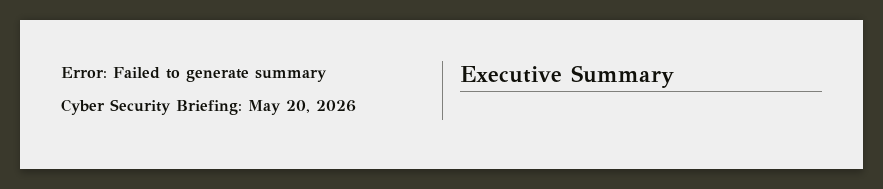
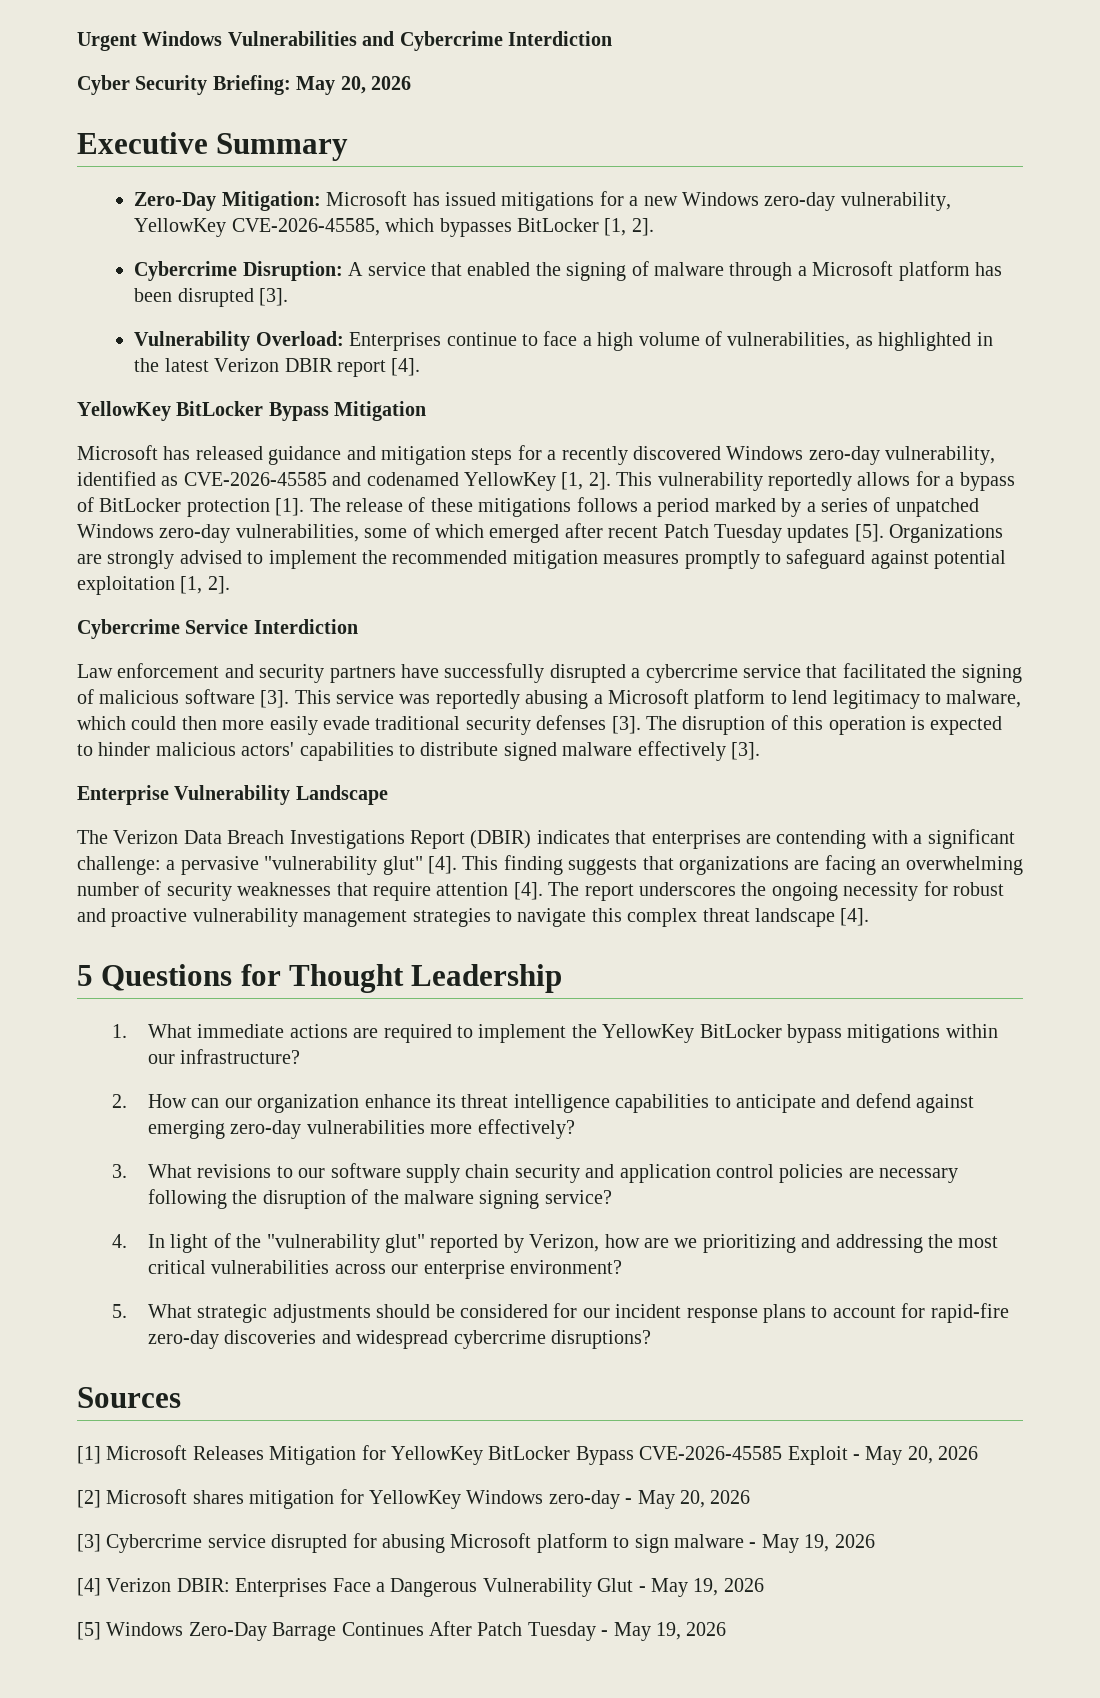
[61,67,327,82] Error: Failed to generate summary -> [77,31,612,51] Urgent Windows Vulnerabilities and Cybercrime Interdiction
(674, 76) none -> [134,191,951,211] [134,218,654,237] [134,261,1003,281] [134,288,289,307] [134,331,993,351] [134,358,421,377] [77,401,427,421] [77,445,996,465] [77,471,1015,491] [77,497,979,517] [77,523,1004,543] [77,549,1007,569] [77,576,230,595] [77,619,358,639] [77,663,1022,683] [77,689,1022,709] [77,715,1003,735] [77,741,760,761] [77,785,388,805] [77,829,1015,849] [77,855,1023,875] [77,881,1004,901] [77,908,870,927] [77,964,563,993] [112,1024,998,1043] [147,1049,301,1064] [112,1093,975,1113] [147,1119,575,1139] [112,1163,959,1183] [147,1189,612,1209] [112,1233,999,1253] [147,1260,622,1279] [112,1303,1009,1323] [147,1330,651,1349] [77,1387,181,1408] [77,1445,979,1465] [77,1489,751,1509] [77,1533,875,1553] [77,1578,764,1597] [77,1621,727,1641] // Zero-Day Mitigation: Microsoft has issued mitigations for a new Windows zero-day vulnerability, YellowKey CVE-2026-45585, which bypasses BitLocker [1, 2]. // Cybercrime Disruption: A service that enabled the signing of malware through a Microsoft platform has been disrupted [3]. // Vulnerability Overload: Enterprises continue to face a high volume of vulnerabilities, as highlighted in the latest Verizon DBIR report [4]. // YellowKey BitLocker Bypass Mitigation // Microsoft has released guidance and mitigation steps for a recently discovered Windows zero-day vulnerability, identified as CVE-2026-45585 and codenamed YellowKey [1, 2]. This vulnerability reportedly allows for a bypass of BitLocker protection [1]. The release of these mitigations follows a period marked by a series of unpatched Windows zero-day vulnerabilities, some of which emerged after recent Patch Tuesday updates [5]. Organizations are strongly advised to implement the recommended mitigation measures promptly to safeguard against potential exploitation [1, 2]. // Cybercrime Service Interdiction // Law enforcement and security partners have successfully disrupted a cybercrime service that facilitated the signing of malicious software [3]. This service was reportedly abusing a Microsoft platform to lend legitimacy to malware, which could then more easily evade traditional security defenses [3]. The disruption of this operation is expected to hinder malicious actors' capabilities to distribute signed malware effectively [3]. // Enterprise Vulnerability Landscape // The Verizon Data Breach Investigations Report (DBIR) indicates that enterprises are contending with a significant challenge: a pervasive "vulnerability glut" [4]. This finding suggests that organizations are facing an overwhelming number of security weaknesses that require attention [4]. The report underscores the ongoing necessity for robust and proactive vulnerability management strategies to navigate this complex threat landscape [4]. // 5 Questions for Thought Leadership // 1. What immediate actions are required to implement the YellowKey BitLocker bypass mitigations within our infrastructure? // 2. How can our organization enhance its threat intelligence capabilities to anticipate and defend against emerging zero-day vulnerabilities more effectively? // 3. What revisions to our software supply chain security and application control policies are necessary following the disruption of the malware signing service? // 4. In light of the "vulnerability glut" reported by Verizon, how are we prioritizing and addressing the most critical vulnerabilities across our enterprise environment? // 5. What strategic adjustments should be considered for our incident response plans to account for rapid-fire zero-day discoveries and widespread cybercrime disruptions? // Sources // [1] Microsoft Releases Mitigation for YellowKey BitLocker Bypass CVE-2026-45585 Exploit - May 20, 2026 // [2] Microsoft shares mitigation for YellowKey Windows zero-day - May 20, 2026 // [3] Cybercrime service disrupted for abusing Microsoft platform to sign malware - May 19, 2026 // [4] Verizon DBIR: Enterprises Face a Dangerous Vulnerability Glut - May 19, 2026 // [5] Windows Zero-Day Barrage Continues After Patch Tuesday - May 19, 2026

